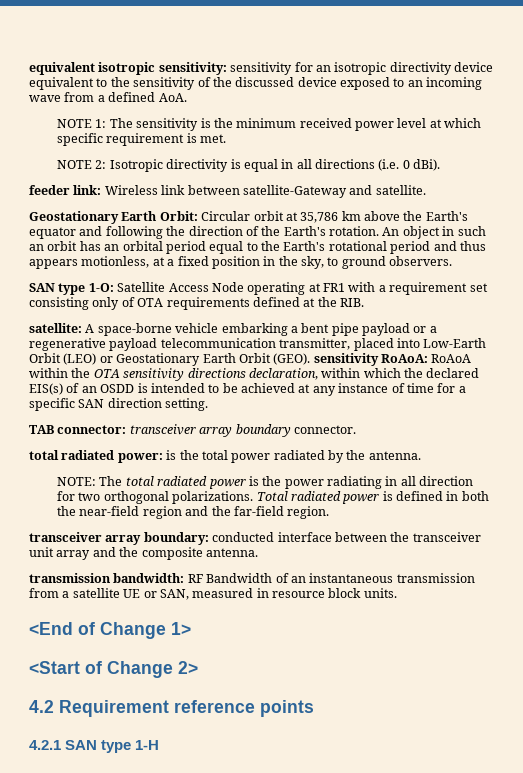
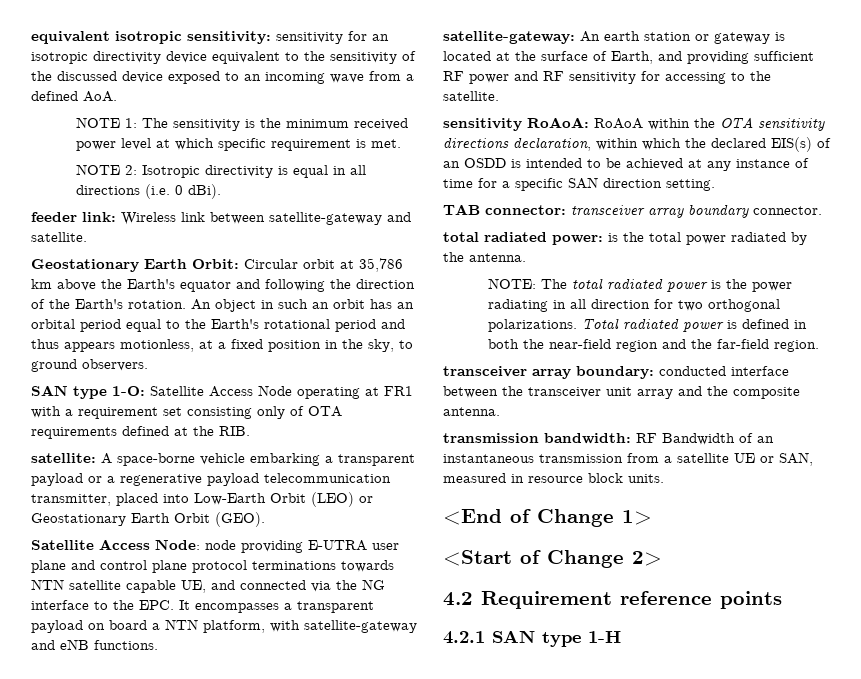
[242,185,347,198] satellite-Gateway -> [269,212,382,225] satellite-gateway
[301,323,359,336] bent pipe -> [338,454,415,466] transparent
(311, 359) none -> [31,539,399,553] [31,560,394,573] [31,579,385,593] [31,600,374,613] [31,619,417,633] [31,639,158,650] [443,31,785,44] [443,51,814,64] [443,71,771,84] [443,91,499,101] // Satellite Access Node: node providing E-UTRA user plane and control plane protocol terminations towards NTN satellite capable UE, and connected via the NG interface to the EPC. It encompasses a transparent payload on board a NTN platform, with satellite-gateway and eNB functions. // satellite-gateway: An earth station or gateway is located at the surface of Earth, and providing sufficient RF power and RF sensitivity for accessing to the satellite. //

